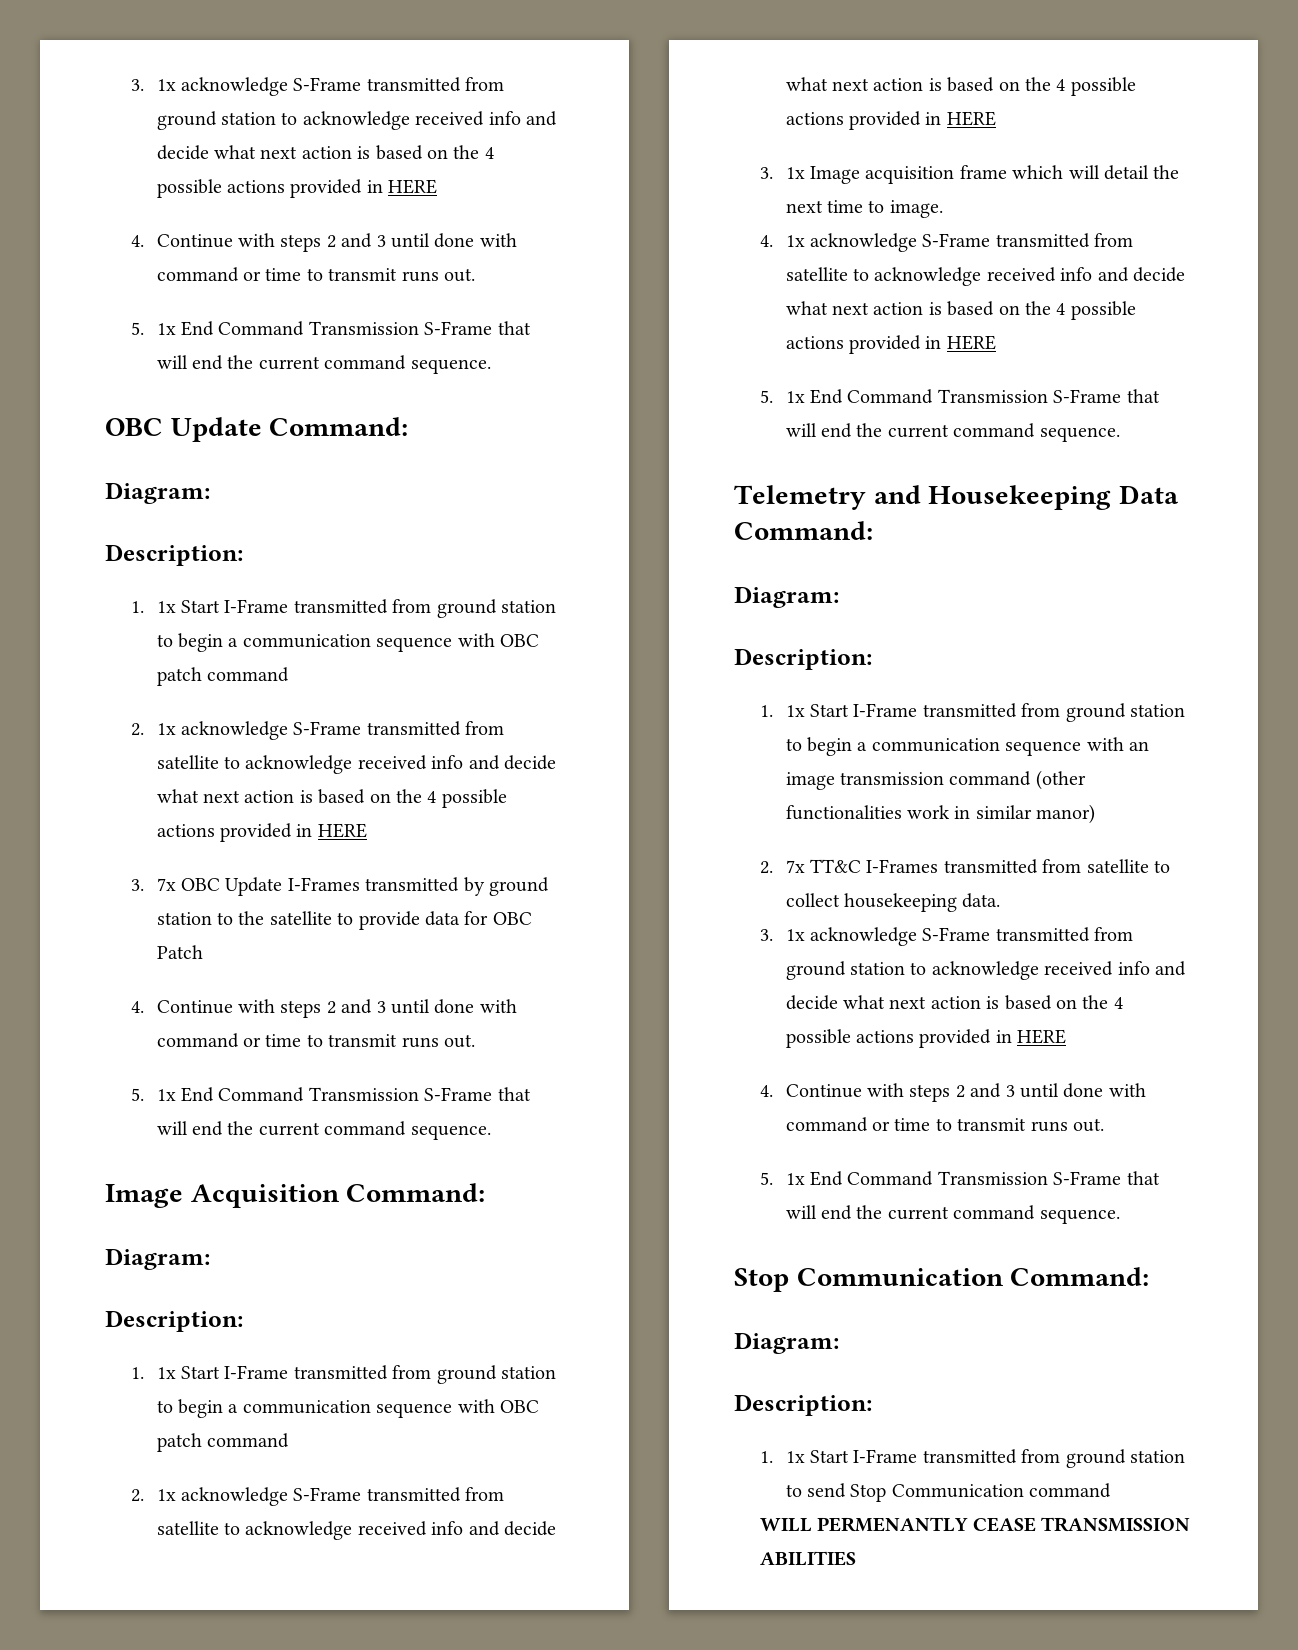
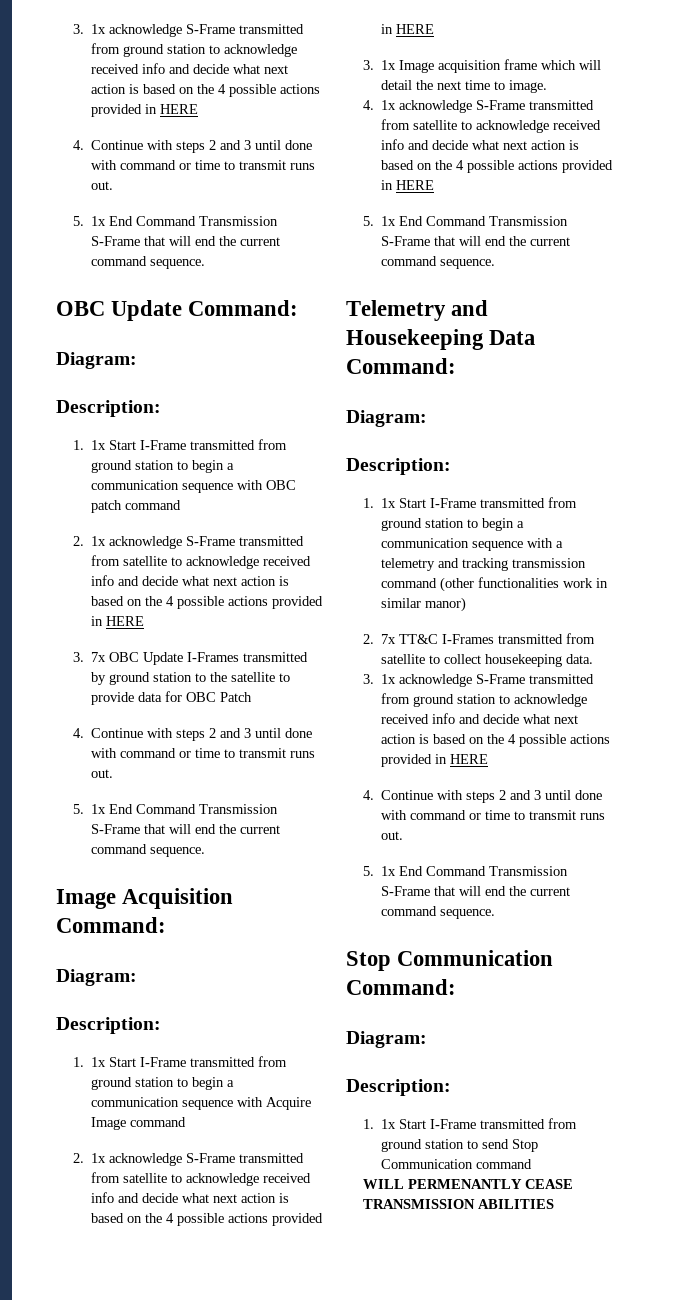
[499,1400,539,1413] [156,1433,202,1452] OBC patch -> [265,1097,311,1110] [90,1117,126,1130] Acquire Image
[1128,741,1149,751] [785,772,835,790] an image -> [555,541,563,548] [380,558,508,571] a telemetry and tracking

